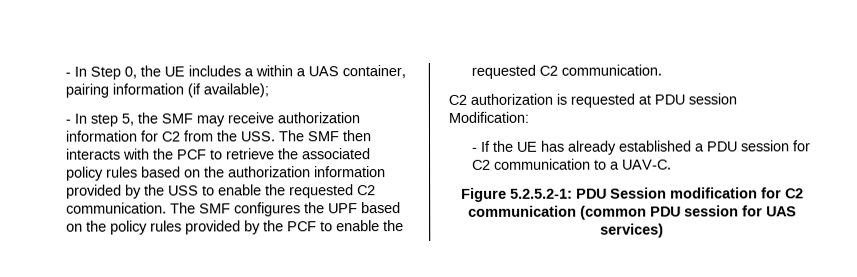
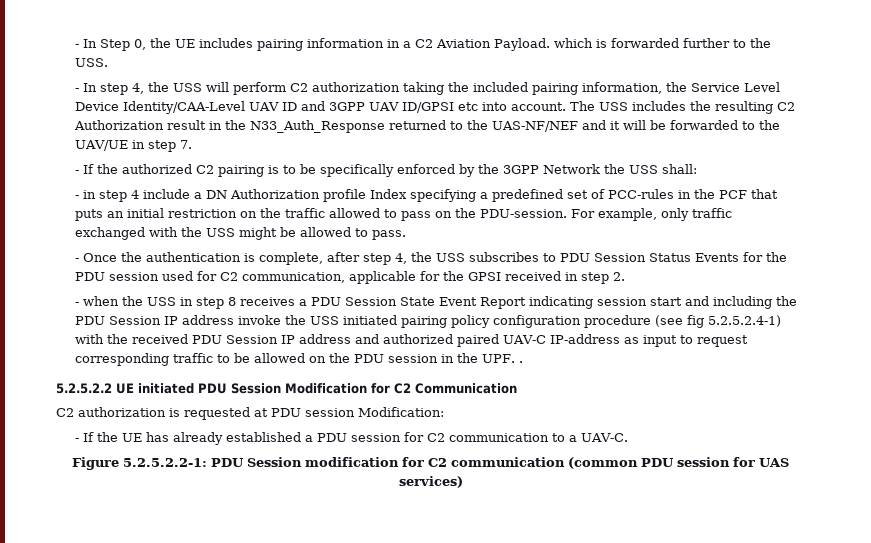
[243,65,406,79] [64,83,269,98] [64,112,360,127] [64,130,372,142] [65,148,371,160] [65,166,386,181] [65,184,376,199] [65,202,401,217] [65,220,404,235] [470,64,662,79] a within a UAS container, pairing information (if available); // - In step 5, the SMF may receive authorization information for C2 from the USS. The SMF then interacts with the PCF to retrieve the associated policy rules based on the authorization information provided by the USS to enable the requested C2 communication. The SMF configures the UPF based on the policy rules provided by the PCF to enable the requested C2 communication. -> [257,38,772,51] [75,58,109,67] [75,82,781,95] [75,101,796,114] [74,120,781,133] [75,140,193,152] [75,164,698,177] [75,189,779,202] [75,208,733,221] [75,227,407,240] [75,252,788,265] [75,271,626,284] [75,296,798,309] [75,315,782,328] [75,334,749,347] [75,353,524,366] [56,383,517,394] pairing information in a C2 Aviation Payload. which is forwarded further to the USS. // - In step 4, the USS will perform C2 authorization taking the included pairing information, the Service Level Device Identity/CAA-Level UAV ID and 3GPP UAV ID/GPSI etc into account. The USS includes the resulting C2 Authorization result in the N33_Auth_Response returned to the UAS-NF/NEF and it will be forwarded to the UAV/UE in step 7. // - If the authorized C2 pairing is to be specifically enforced by the 3GPP Network the USS shall: // - in step 4 include a DN Authorization profile Index specifying a predefined set of PCC-rules in the PCF that puts an initial restriction on the traffic allowed to pass on the PDU-session. For example, only traffic exchanged with the USS might be allowed to pass. // - Once the authentication is complete, after step 4, the USS subscribes to PDU Session Status Events for the PDU session used for C2 communication, applicable for the GPSI received in step 2. // - when the USS in step 8 receives a PDU Session State Event Report indicating session start and including the PDU Session IP address invoke the USS initiated pairing policy configuration procedure (see fig 5.2.5.2.4-1) with the received PDU Session IP address and authorized paired UAV-C IP-address as input to request corresponding traffic to be allowed on the PDU session in the UPF. . // 5.2.5.2.2 UE initiated PDU Session Modification for C2 Communication
[509,188,573,199] 5.2.5.2-1: -> [123,458,207,467] 5.2.5.2.2-1:

